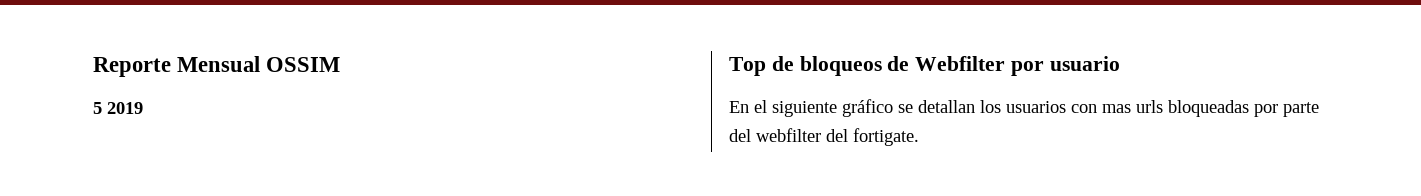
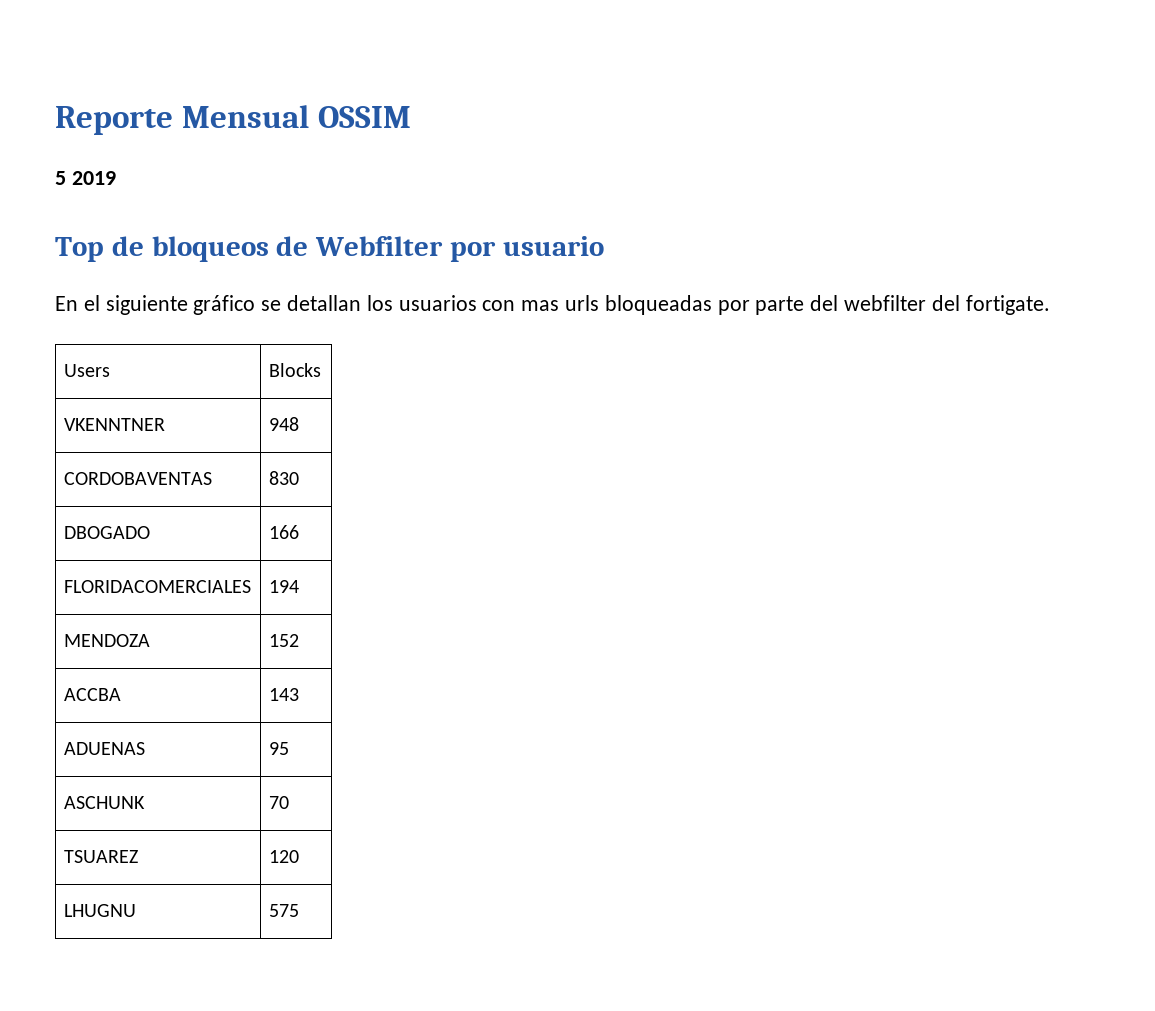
(919, 137) none -> [63,364,110,377] [268,363,321,377] [63,418,165,431] [268,417,299,431] [63,472,212,485] [268,471,299,485] [63,526,150,539] [268,525,299,539] [63,580,251,593] [268,580,299,593] [63,634,150,647] [268,634,299,647] [63,688,121,701] [268,688,299,701] [63,742,145,755] [268,742,289,755] [63,796,145,809] [268,796,289,809] [63,850,138,863] [268,850,299,863] [63,904,136,917] [268,904,299,917] // Users | Blocks // VKENNTNER | 948 // CORDOBAVENTAS | 830 // DBOGADO | 166 // FLORIDACOMERCIALES | 194 // MENDOZA | 152 // ACCBA | 143 // ADUENAS | 95 // ASCHUNK | 70 // TSUAREZ | 120 // LHUGNU | 575

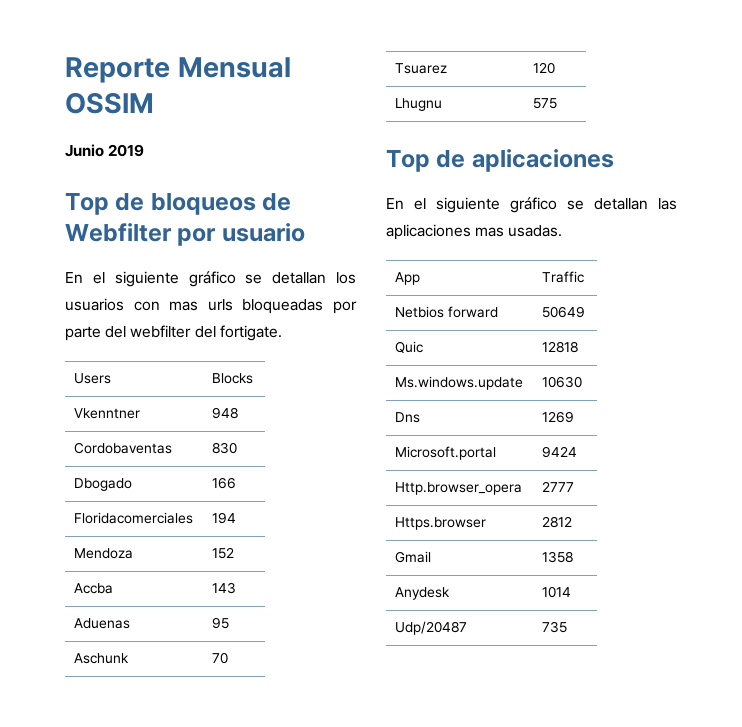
[55,171,66,185] 5 -> [65,144,104,157] Junio
[63,418,165,431] VKENNTNER -> [74,408,141,419] Vkenntner
[63,472,212,485] CORDOBAVENTAS -> [74,442,173,454] Cordobaventas
[63,526,150,539] DBOGADO -> [74,478,133,491] Dbogado
[63,580,251,593] FLORIDACOMERCIALES -> [74,512,194,524] Floridacomerciales
[63,634,150,647] MENDOZA -> [74,548,134,559] Mendoza
[63,688,121,701] ACCBA -> [74,583,114,594] Accba
[63,742,145,755] ADUENAS -> [74,618,131,629] Aduenas
[63,796,145,809] ASCHUNK -> [74,653,130,664] Aschunk
[63,850,138,863] TSUAREZ -> [395,63,448,74] Tsuarez
[63,904,136,917] LHUGNU -> [395,98,443,111] Lhugnu
(299, 910) none -> [386,149,614,172] [386,197,677,213] [386,224,563,240] [395,272,421,285] [542,271,585,283] [395,306,499,318] [542,306,586,318] [395,341,424,353] [542,341,579,353] [395,376,524,390] [542,376,583,388] [395,412,421,423] [542,411,575,423] [395,446,497,460] [542,446,578,458] [395,482,523,495] [542,481,575,492] [395,517,487,530] [542,516,573,528] [395,551,432,563] [542,551,574,563] [395,587,451,600] [542,586,572,598] [395,621,468,635] [542,621,568,633] // Top de aplicaciones // En el siguiente gráfico se detallan las aplicaciones mas usadas. // App | Traffic // Netbios forward | 50649 // Quic | 12818 // Ms.windows.update | 10630 // Dns | 1269 // Microsoft.portal | 9424 // Http.browser_opera | 2777 // Https.browser | 2812 // Gmail | 1358 // Anydesk | 1014 // Udp/20487 | 735

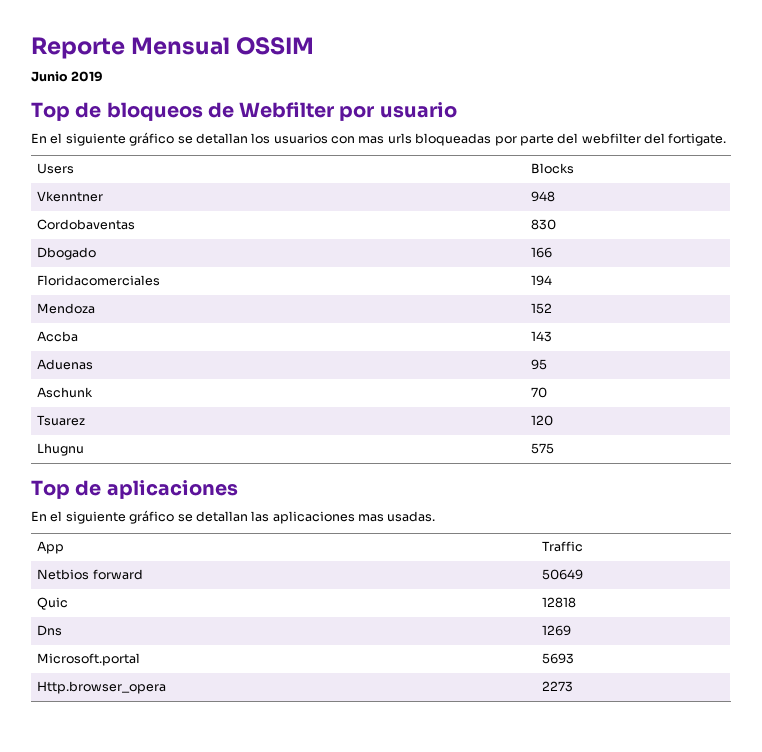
[395,376,524,390] [542,376,583,388] // Ms.windows.update | 10630 -> (577, 602) none
[542,446,578,458] 9424 -> [542,653,575,664] 5693
[542,481,575,492] [395,517,487,530] [542,516,573,528] [395,551,432,563] [542,551,574,563] [395,587,451,600] [542,586,572,598] [395,621,468,635] [542,621,568,633] 2777 // Https.browser | 2812 // Gmail | 1358 // Anydesk | 1014 // Udp/20487 | 735 -> [542,681,574,692] 2273

